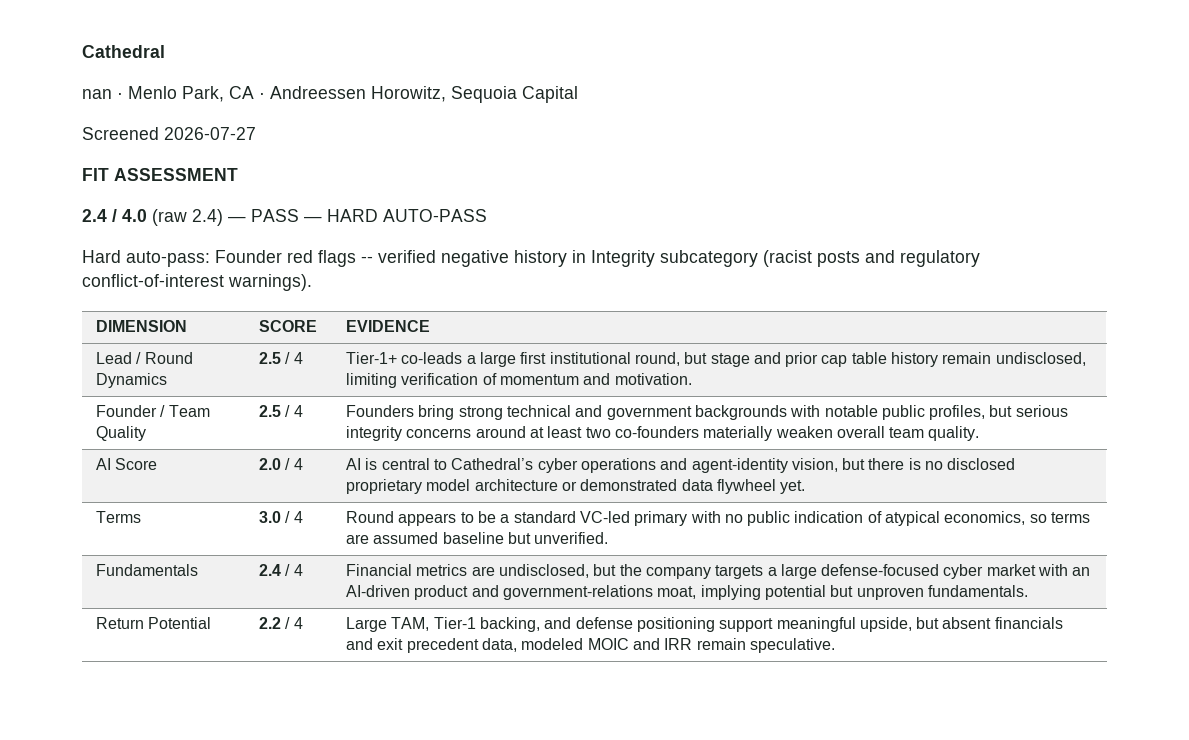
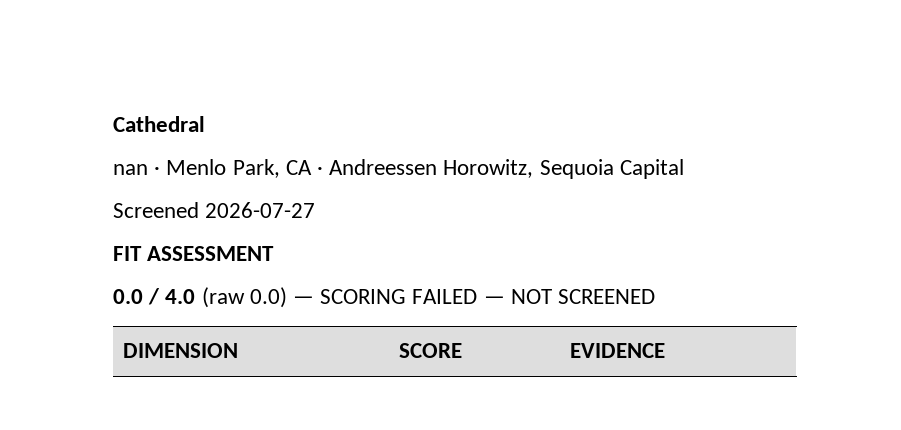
[82,209,107,222] 2.4 -> [113,289,143,304] 0.0
[192,209,487,226] [82,250,980,267] [82,274,312,291] [95,320,187,332] [258,320,317,332] [345,320,430,332] [95,352,193,364] [95,373,167,388] [258,352,303,364] [345,352,1086,367] [345,373,692,388] [95,405,210,417] [95,426,146,441] [258,405,303,417] [345,405,1068,420] [345,426,980,441] [95,458,158,470] [258,458,303,470] [345,458,1016,473] [345,479,806,494] [95,511,141,523] [258,511,303,523] [345,511,1091,526] [345,532,609,544] [95,564,198,576] [258,564,303,576] [345,564,1091,579] [345,585,1028,600] [95,617,212,629] [258,617,303,629] [345,617,1063,632] [345,638,835,653] 2.4) — PASS — HARD AUTO-PASS // Hard auto-pass: Founder red flags -- verified negative history in Integrity subcategory (racist posts and regulatory conflict-of-interest warnings). // DIMENSION | SCORE | EVIDENCE // Lead / Round Dynamics | 2.5 / 4 | Tier-1+ co-leads a large first institutional round, but stage and prior cap table history remain undisclosed, limiting verification of momentum and motivation. // Founder / Team Quality | 2.5 / 4 | Founders bring strong technical and government backgrounds with notable public profiles, but serious integrity concerns around at least two co-founders materially weaken overall team quality. // AI Score | 2.0 / 4 | AI is central to Cathedral’s cyber operations and agent-identity vision, but there is no disclosed proprietary model architecture or demonstrated data flywheel yet. // Terms | 3.0 / 4 | Round appears to be a standard VC-led primary with no public indication of atypical economics, so terms are assumed baseline but unverified. // Fundamentals | 2.4 / 4 | Financial metrics are undisclosed, but the company targets a large defense-focused cyber market with an AI-driven product and government-relations moat, implying potential but unproven fundamentals. // Return Potential | 2.2 / 4 | Large TAM, Tier-1 backing, and defense positioning support meaningful upside, but absent financials and exit precedent data, modeled MOIC and IRR remain speculative. -> [249,287,656,308] [122,343,238,358] [398,343,462,358] [569,343,665,358] 0.0) — SCORING FAILED — NOT SCREENED // DIMENSION | SCORE | EVIDENCE

